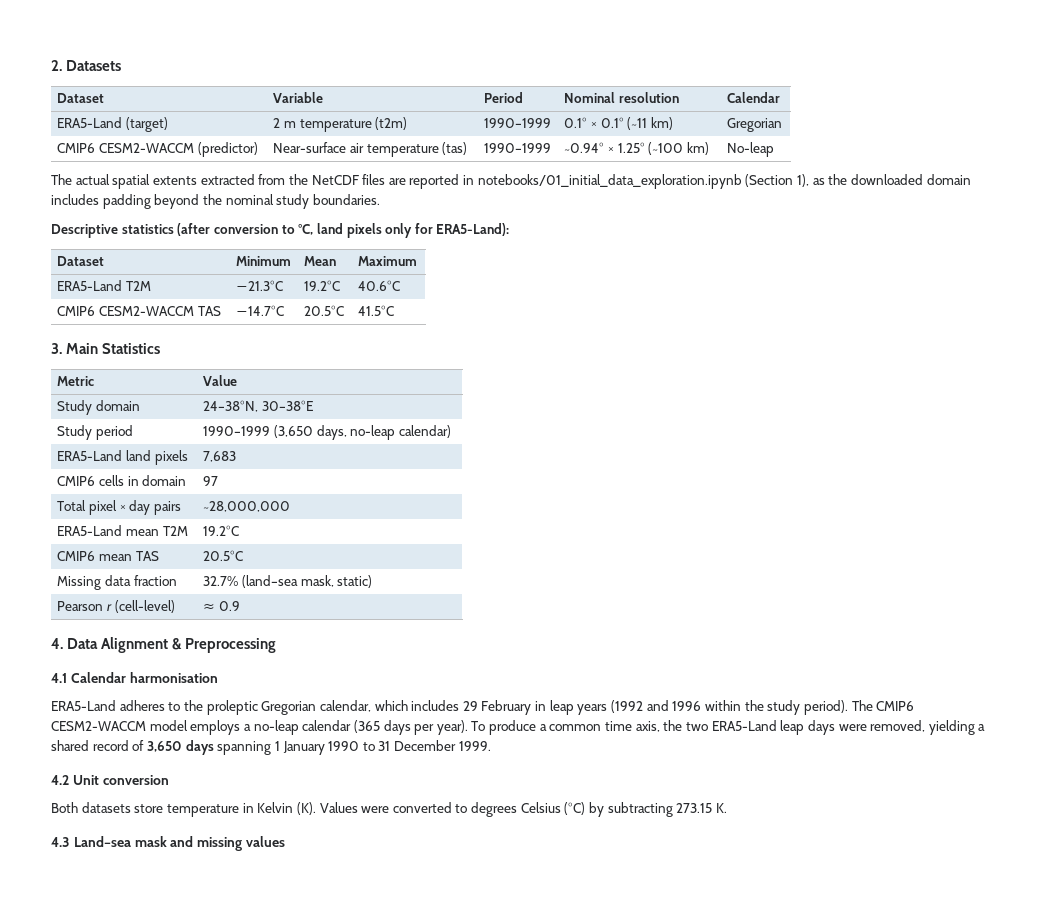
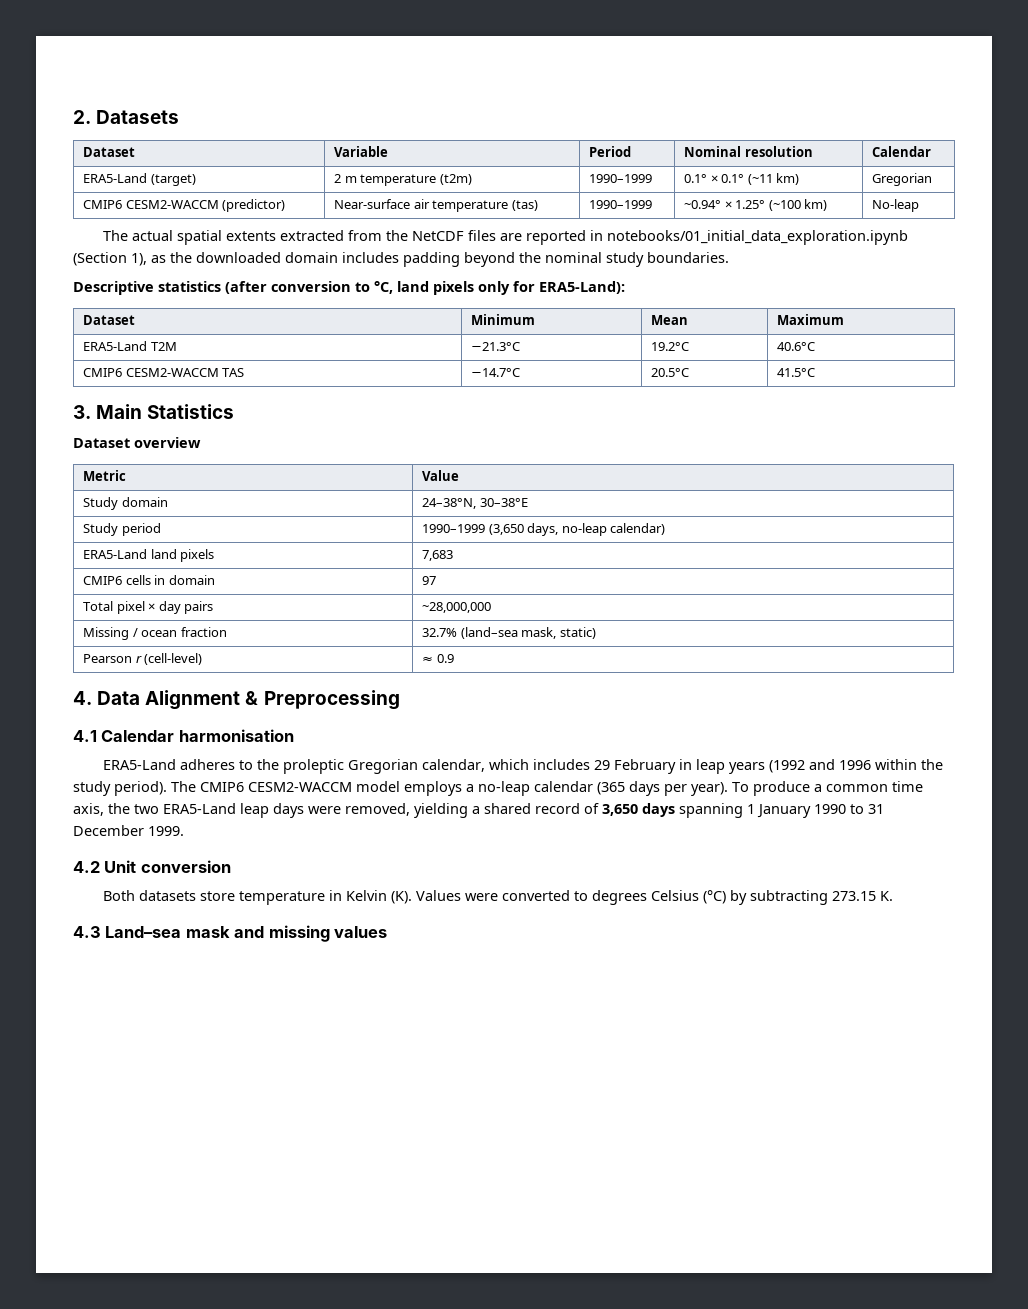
(161, 348) none -> [73,437,201,448] // Dataset overview
[57,525,188,536] [203,525,240,536] [57,551,159,561] [203,550,244,561] // ERA5-Land mean T2M | 19.2°C // CMIP6 mean TAS | 20.5°C -> (492, 607) none
[105,575,132,586] data -> [132,628,178,637] / ocean

